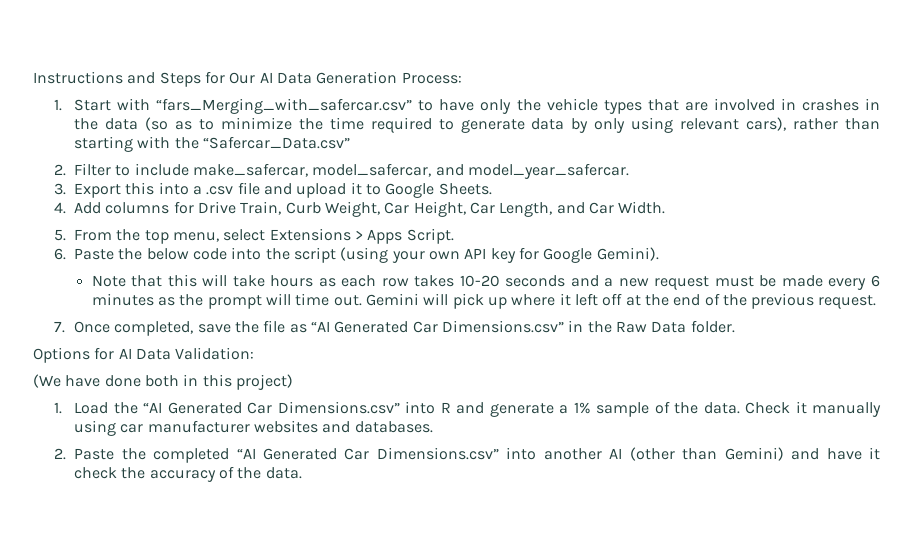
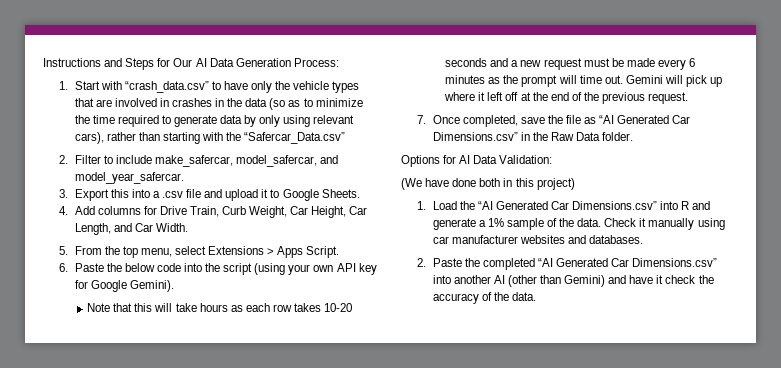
[156,98,413,114] “fars_Merging_with_safercar.csv” -> [124,81,209,93] “crash_data.csv”

